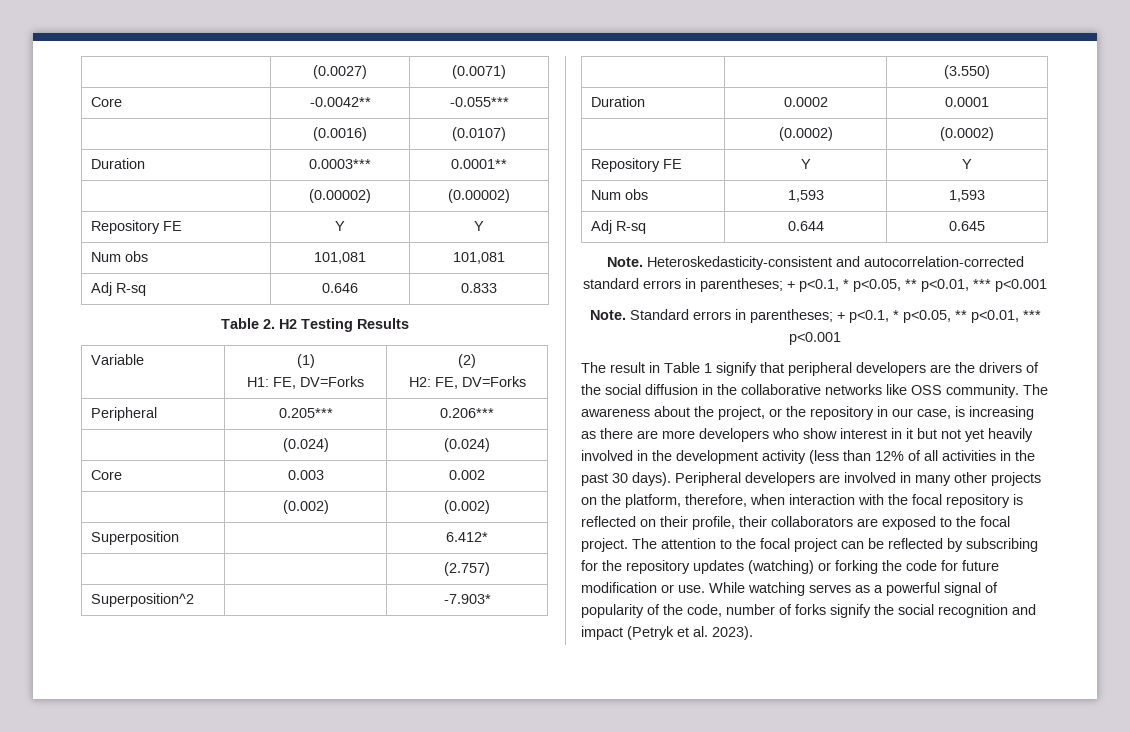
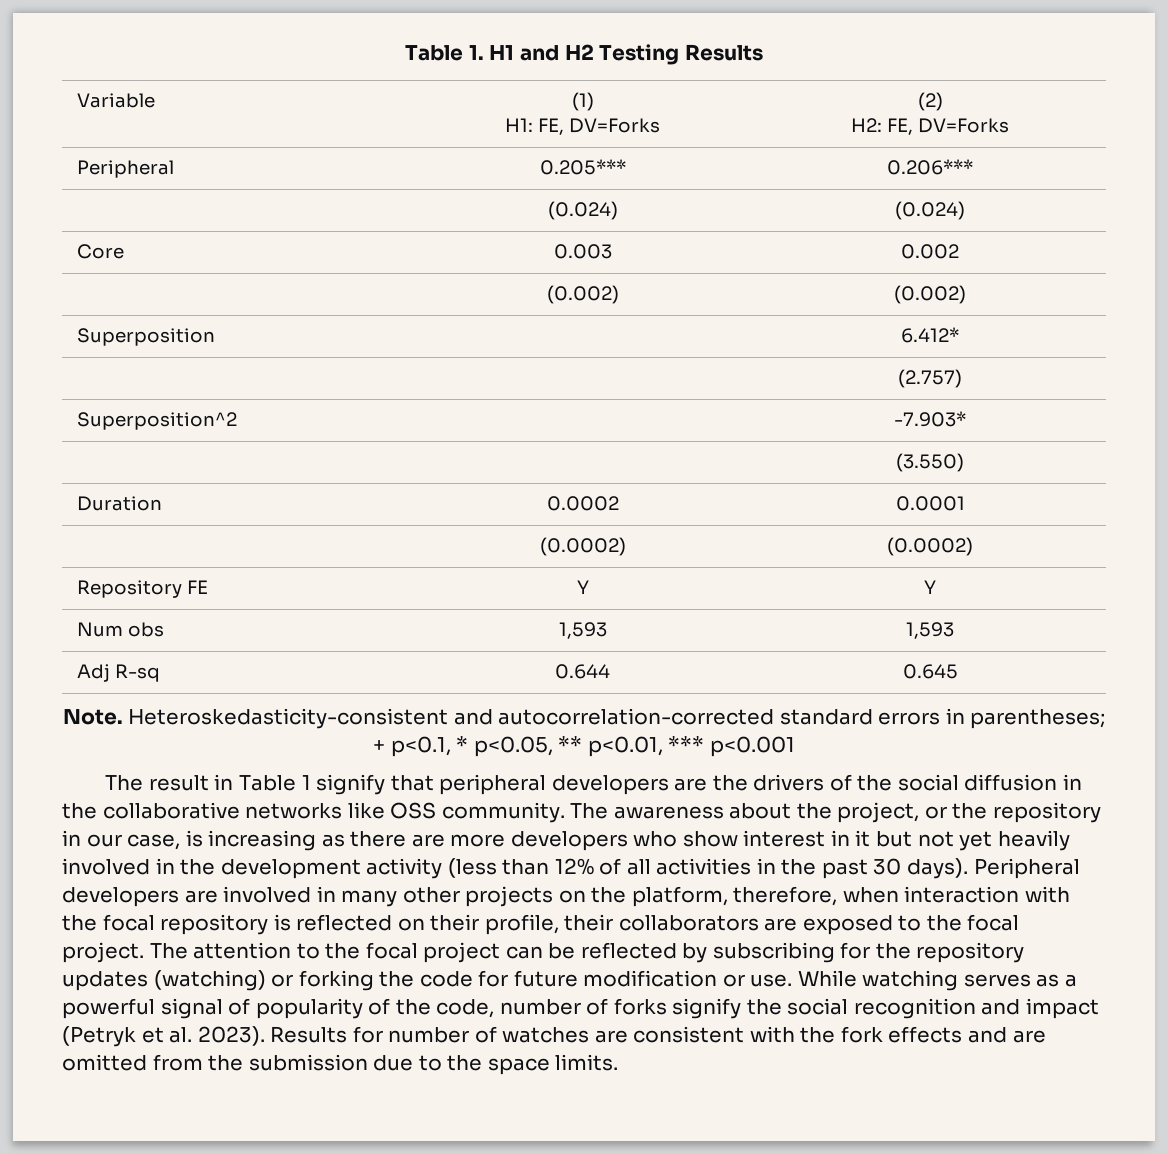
[313,65,367,79] [452,65,506,79] [91,97,123,107] [309,97,371,107] [449,97,509,107] [313,127,367,141] [452,127,506,141] [91,158,146,169] [309,159,371,169] [451,159,507,169] [309,189,371,203] [448,189,510,203] [91,220,183,234] [335,221,345,231] [474,221,484,231] [91,251,149,262] [314,252,366,264] [453,252,505,264] [91,282,147,296] [322,283,358,293] [461,283,497,293] [221,318,275,329] | (0.0027) | (0.0071) // Core | -0.0042** | -0.055*** // | (0.0016) | (0.0107) // Duration | 0.0003*** | 0.0001** // | (0.00002) | (0.00002) // Repository FE | Y | Y // Num obs | 101,081 | 101,081 // Adj R-sq | 0.646 | 0.833 // Table 2. -> [405,45,559,61] Table 1. H1 and
[589,309,1041,323] [789,332,841,345] // Note. Standard errors in parentheses; + p<0.1, * p<0.05, ** p<0.01, *** p<0.001 -> (795, 746) none
(753, 633) none -> [270,1026,1046,1043] [62,1054,619,1075] Results for number of watches are consistent with the fork effects and are omitted from the submission due to the space limits.

